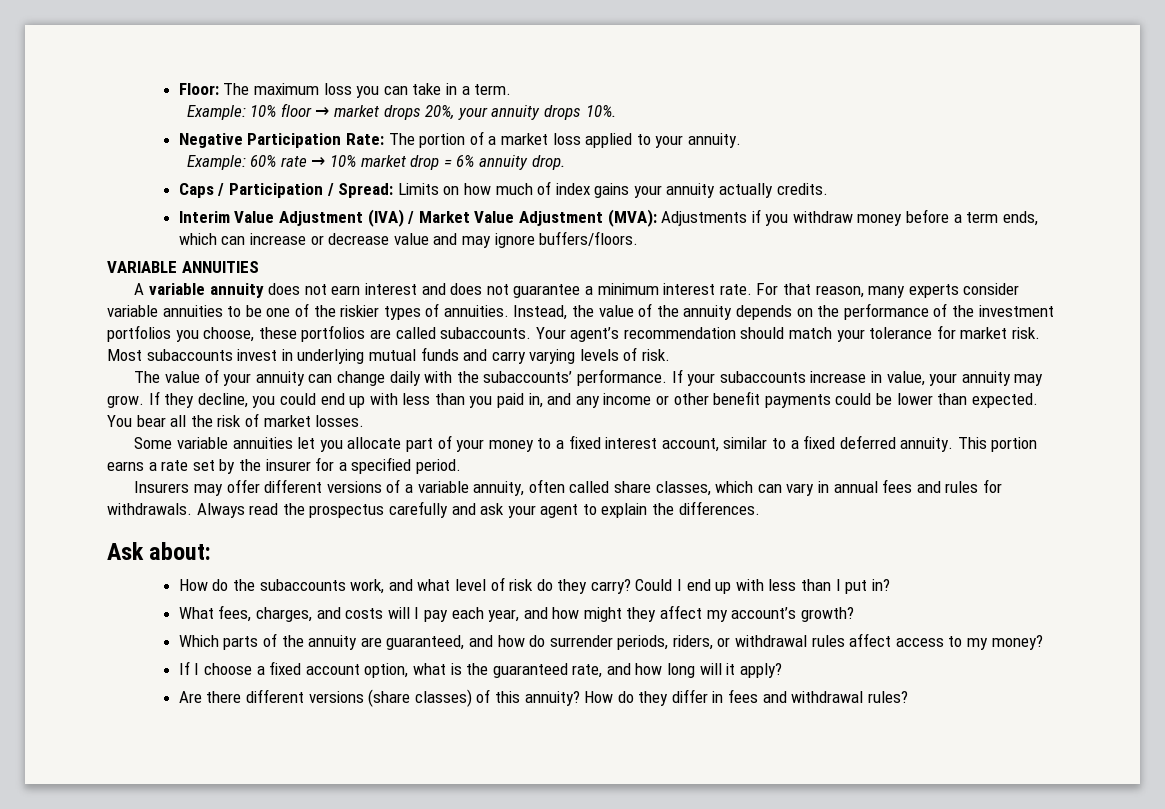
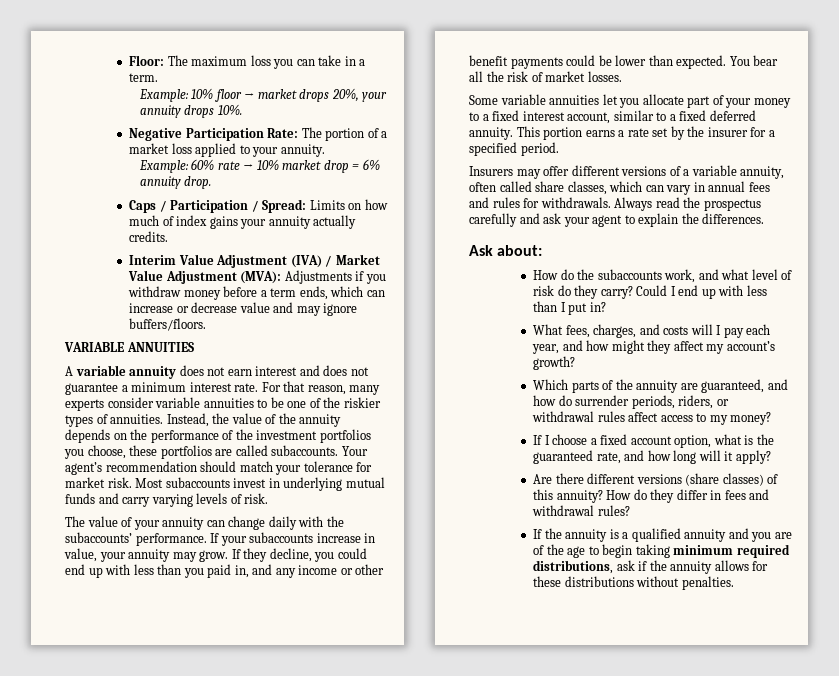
(908, 697) none -> [532,528,792,542] [532,544,790,558] [532,560,769,574] [532,576,734,590] // If the annuity is a qualified annuity and you are of the age to begin taking minimum required distributions, ask if the annuity allows for these distributions without penalties.

